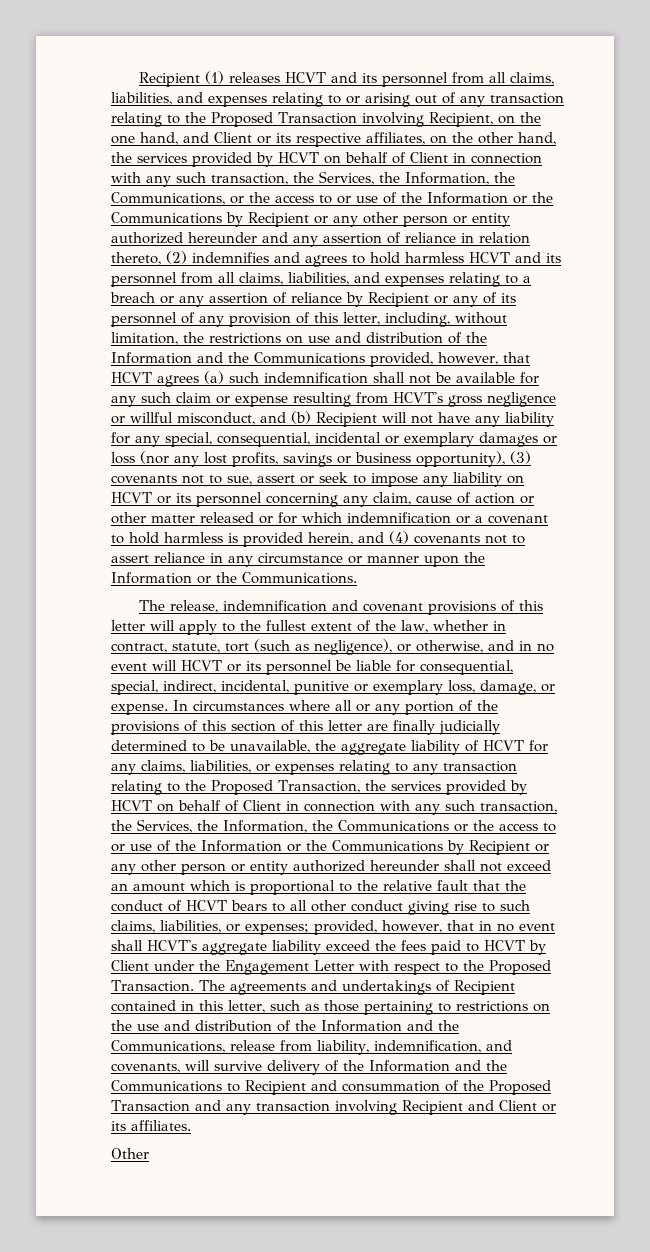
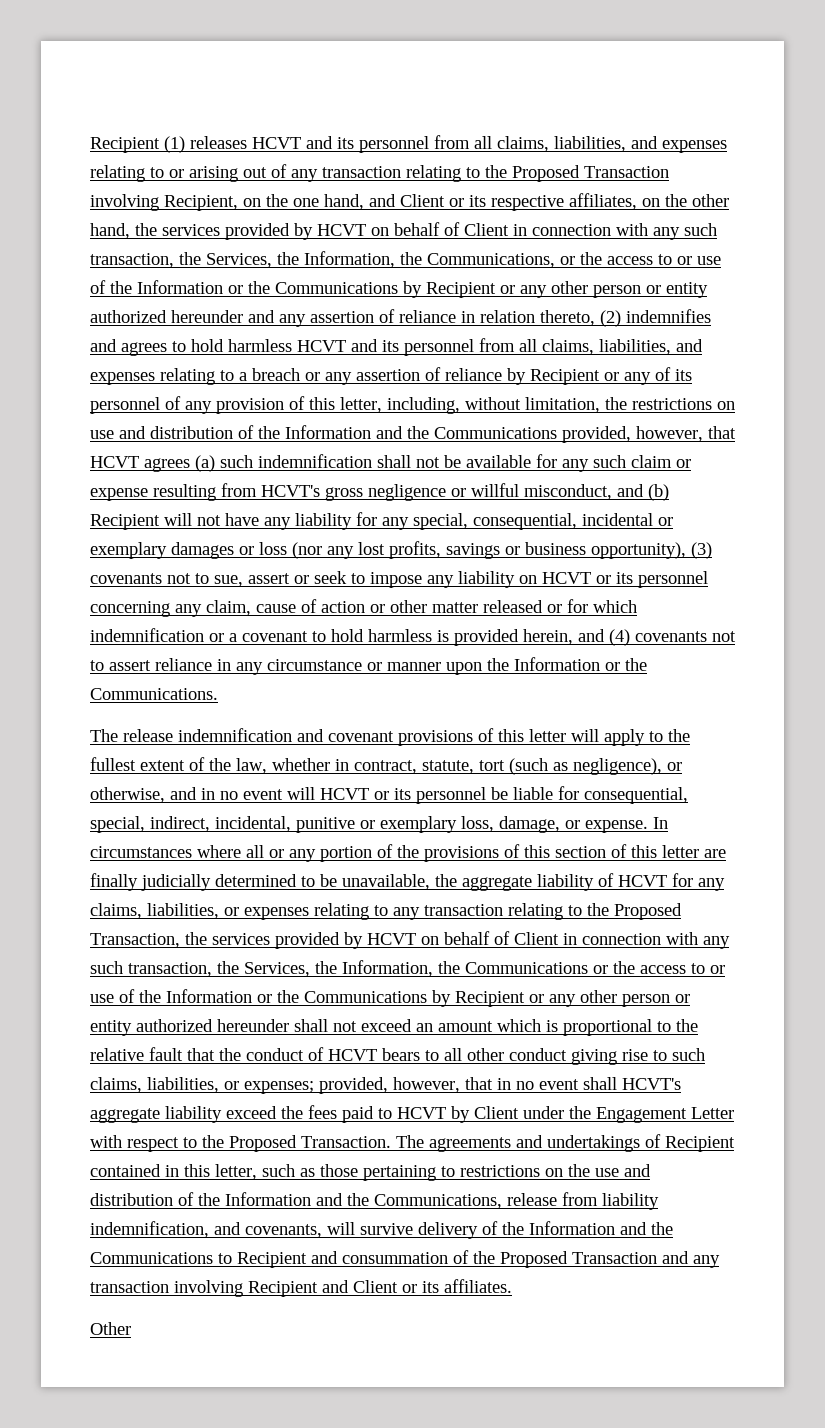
[169,600,218,613] release, -> [123,729,173,742] release
[317,1040,369,1055] liability, -> [602,1193,659,1210] liability

